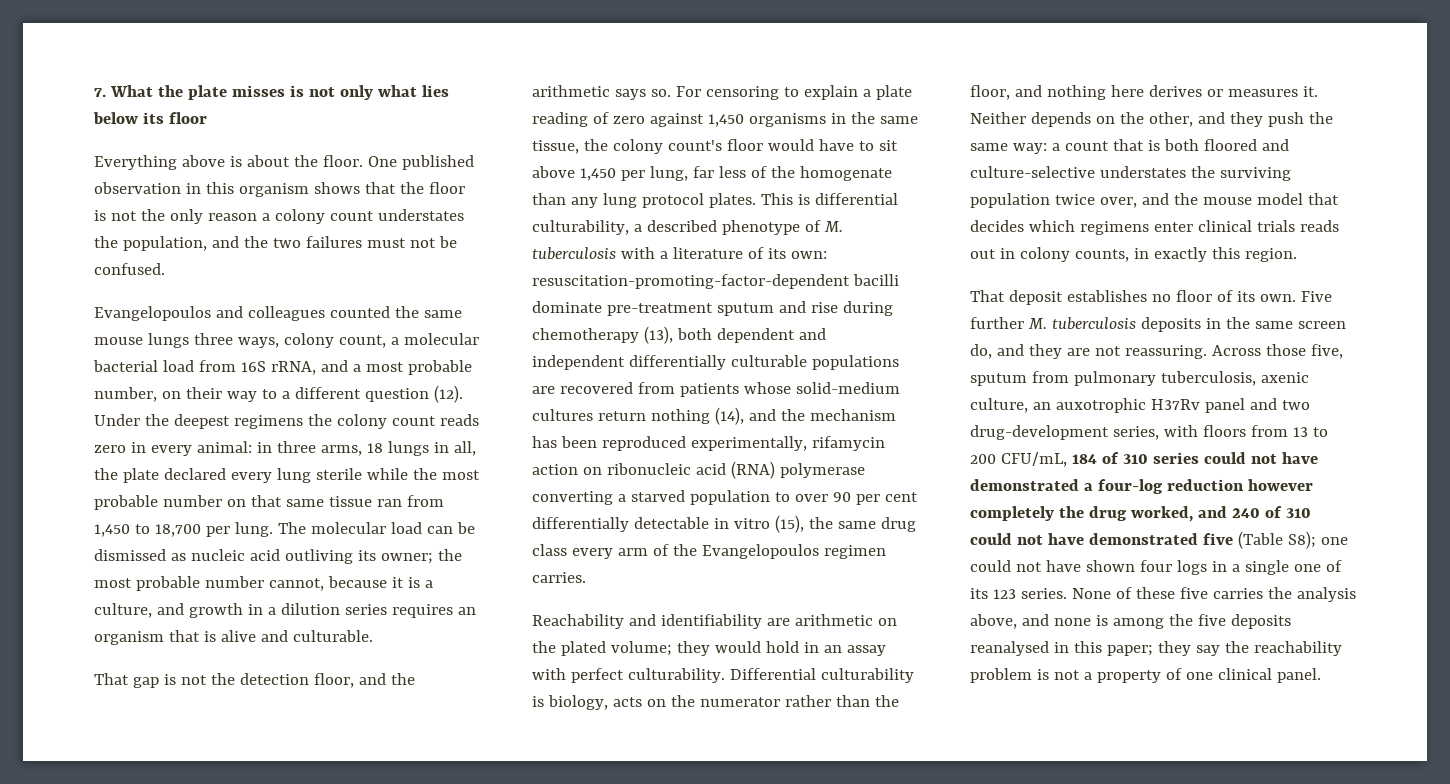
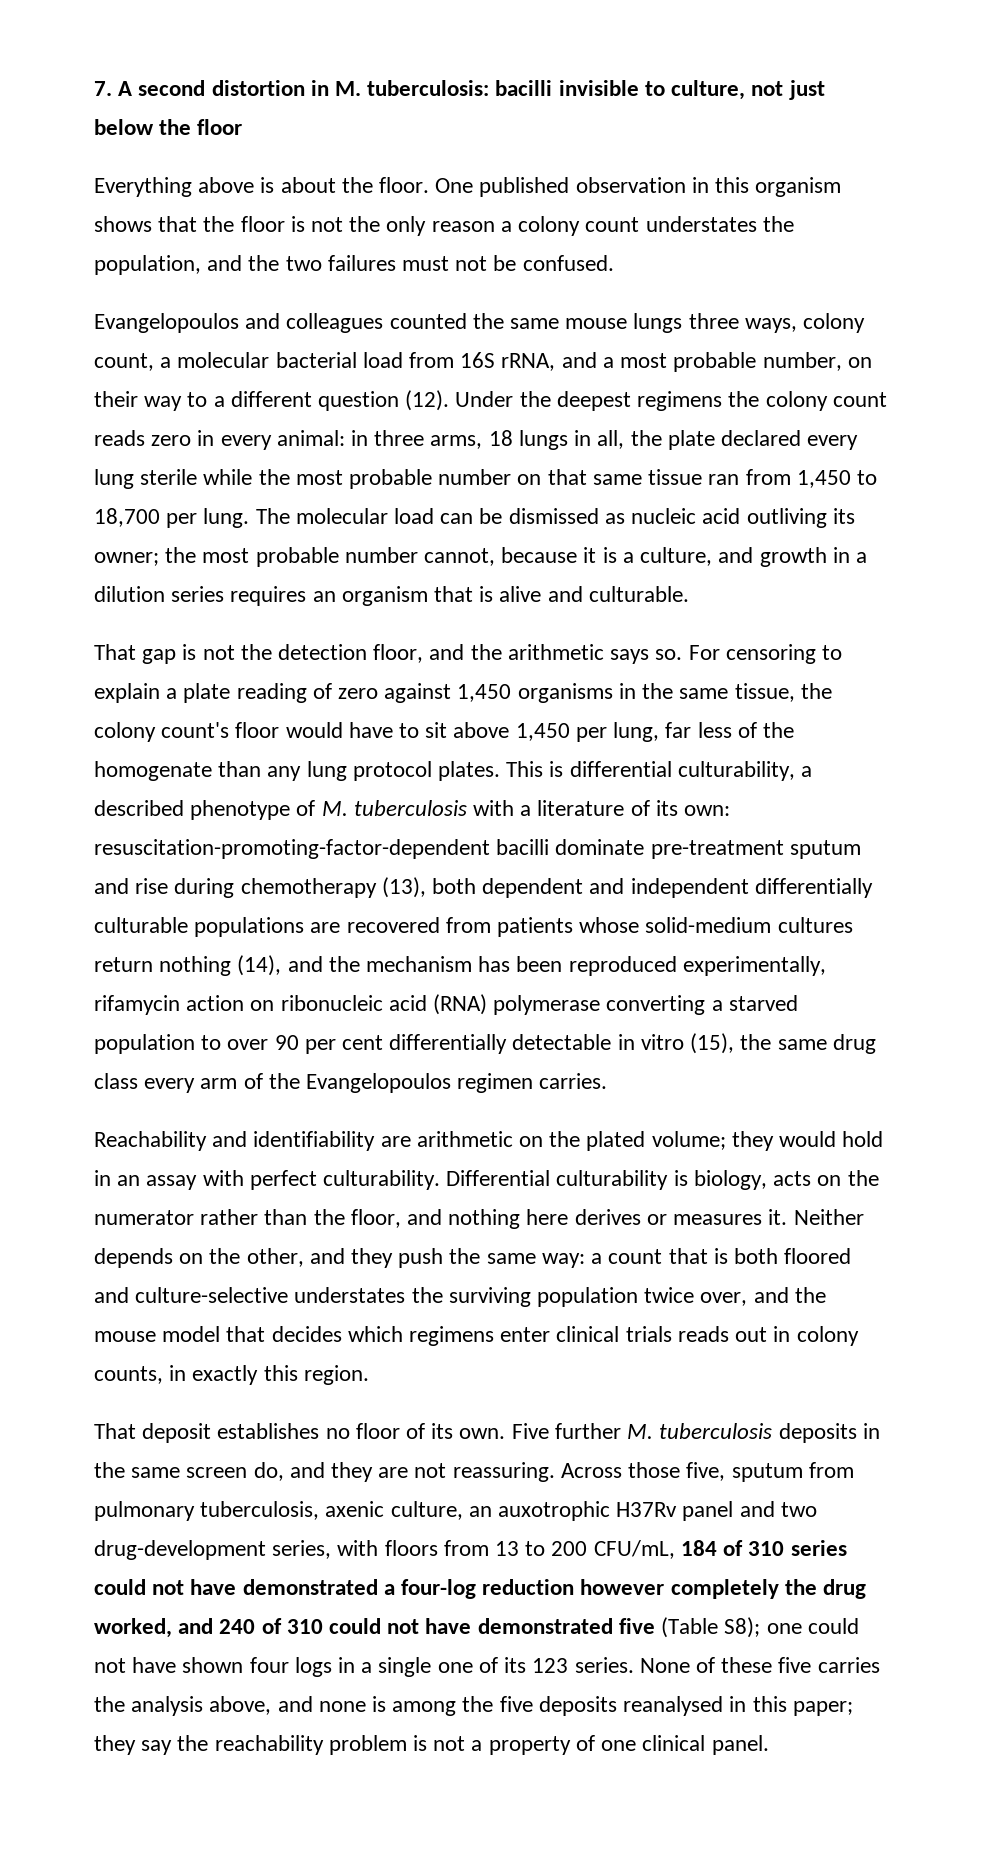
[109,85,449,100] [93,112,164,124] What the plate misses is not only what lies below its -> [118,80,825,100] [94,119,192,135] A second distortion in M. tuberculosis: bacilli invisible to culture, not just below the

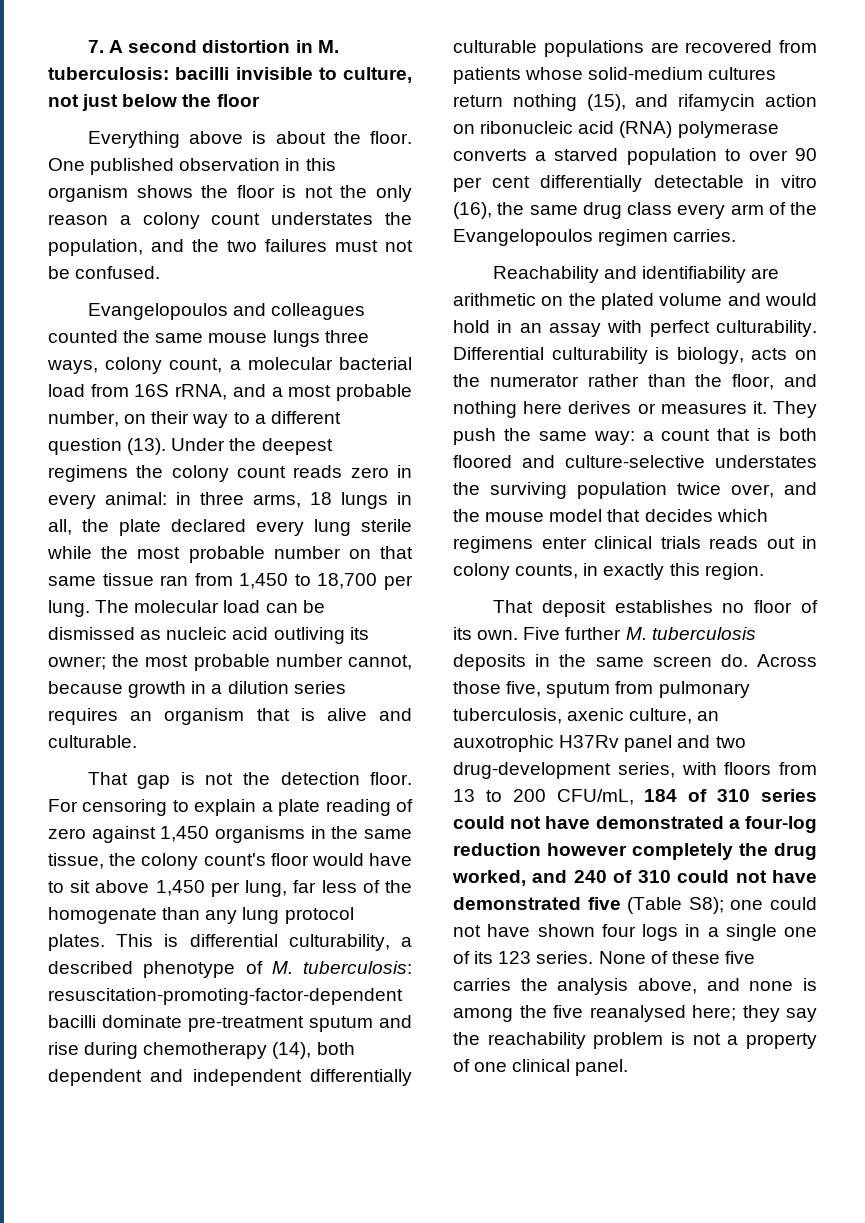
[158,216,198,232] that -> (193, 191) none
[405,390,450,411] (12). -> [127,438,167,455] (13).
[583,547,754,566] it is a culture, and -> (123, 687) none
[373,644,683,664] floor, and the arithmetic says so. -> [369,772,412,785] floor.
[353,800,731,816] tuberculosis with a literature of its own: -> [303,961,412,974] tuberculosis:
[381,877,426,898] (13), -> [272,1042,312,1059] (14),
[237,955,826,976] (14), and the mechanism has been reproduced experimentally, -> [586,94,669,111] (15), and
[606,995,706,1015] converting -> [453,149,527,161] converts
[690,1033,735,1054] (15), -> [453,202,492,219] (16),
[651,1131,774,1151] volume; they -> [659,293,761,306] volume and
[793,1209,864,1225] [94,1248,394,1268] Neither depends on the other, and they -> [773,401,818,418] They
[253,1462,555,1482] do, and they are not reassuring. -> [720,654,748,667] do.
[538,1696,853,1716] deposits reanalysed in this paper; -> [589,1005,736,1022] reanalysed here;

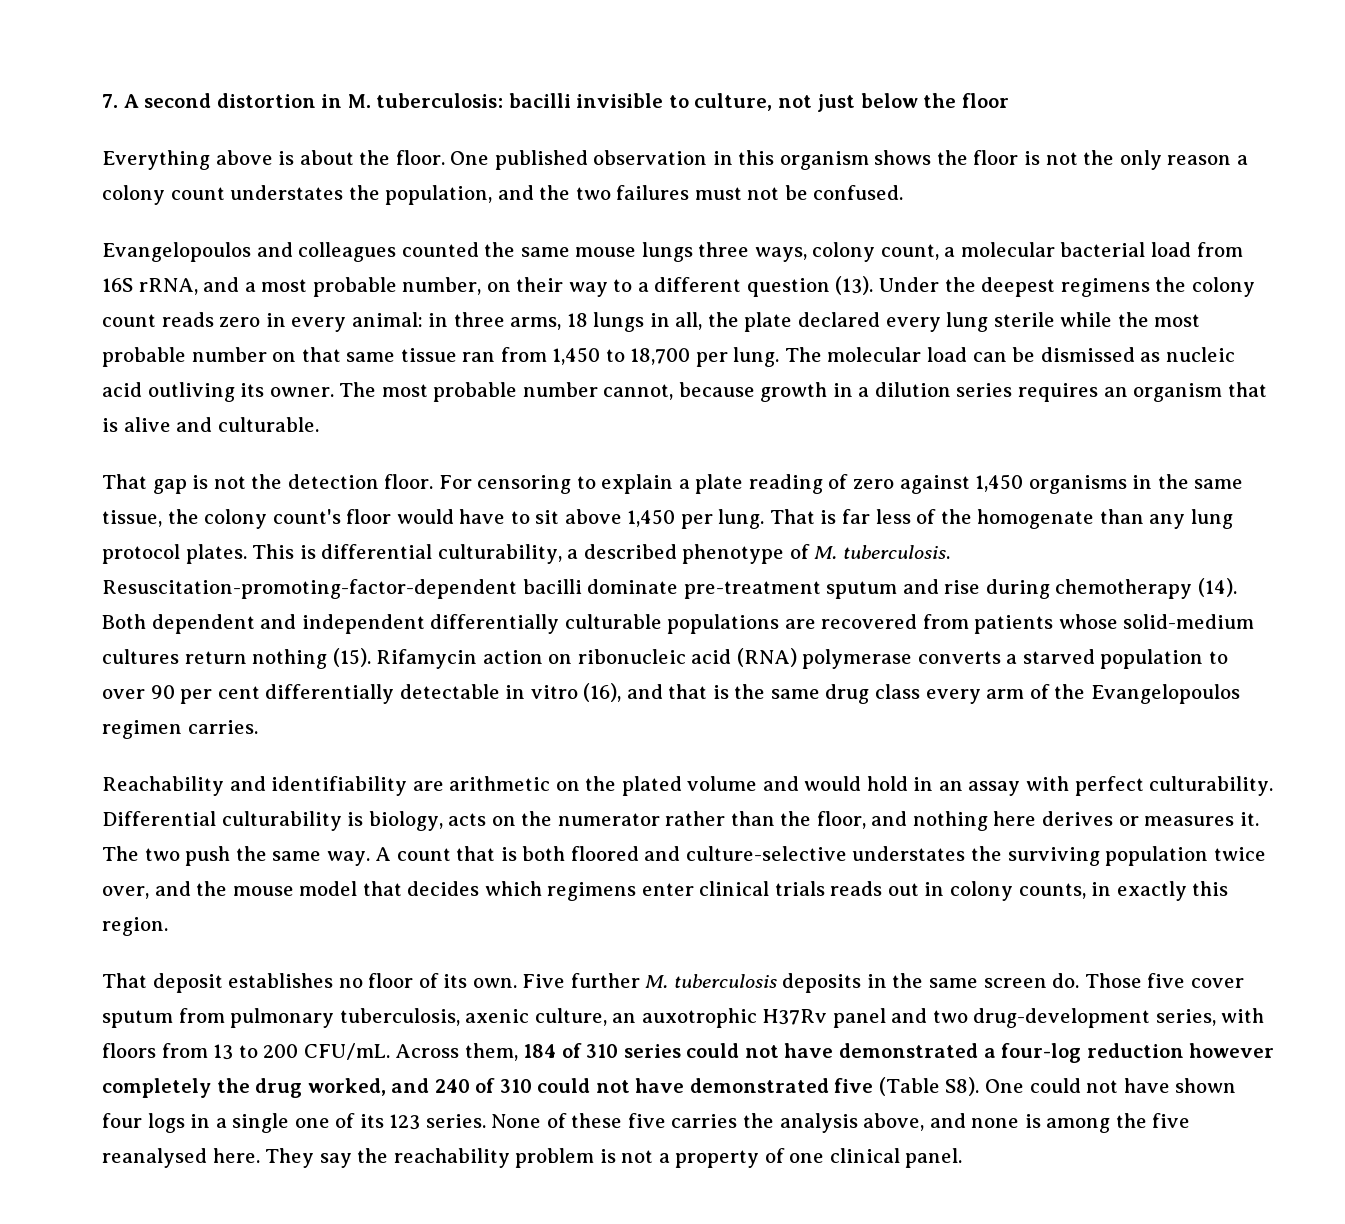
[48,654,140,670] owner; the -> [269,382,377,397] owner. The
[245,880,288,897] lung, -> [718,509,837,529] lung. That is
[303,961,412,974] [48,988,403,1005] tuberculosis: resuscitation-promoting-factor-dependent -> [842,545,950,559] [102,579,517,599] tuberculosis. Resuscitation-promoting-factor-dependent
[272,1042,355,1059] (14), both -> [1197,578,1237,597] [102,614,146,629] (14). Both
[586,94,756,111] (15), and rifamycin -> [332,648,478,669] (15). Rifamycin
(492, 210) none -> [626,684,729,699] and that is
[773,401,818,418] They -> [102,846,180,861] The two
[593,431,654,445] way: a -> [326,847,392,866] way. A
[757,654,817,667] [453,681,542,697] Across those five, -> [1084,973,1244,988] Those five cover
[556,789,634,805] CFU/mL, -> [303,1043,518,1061] CFU/mL. Across them,
[688,897,764,914] S8); one -> [945,1077,1025,1096] S8). One
[692,1005,780,1022] here; they -> [212,1148,315,1168] here. They

